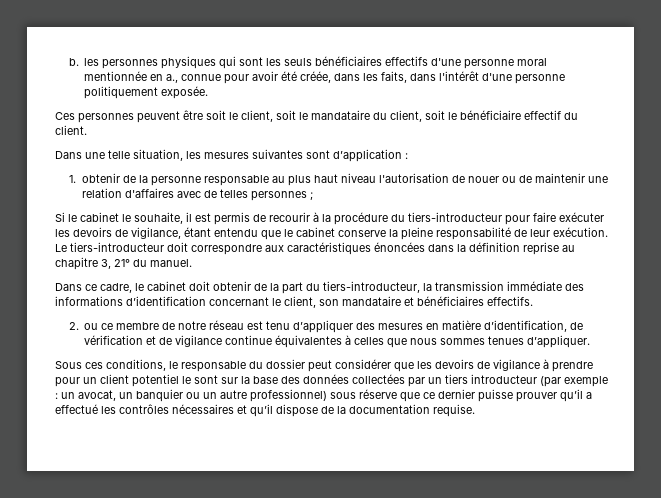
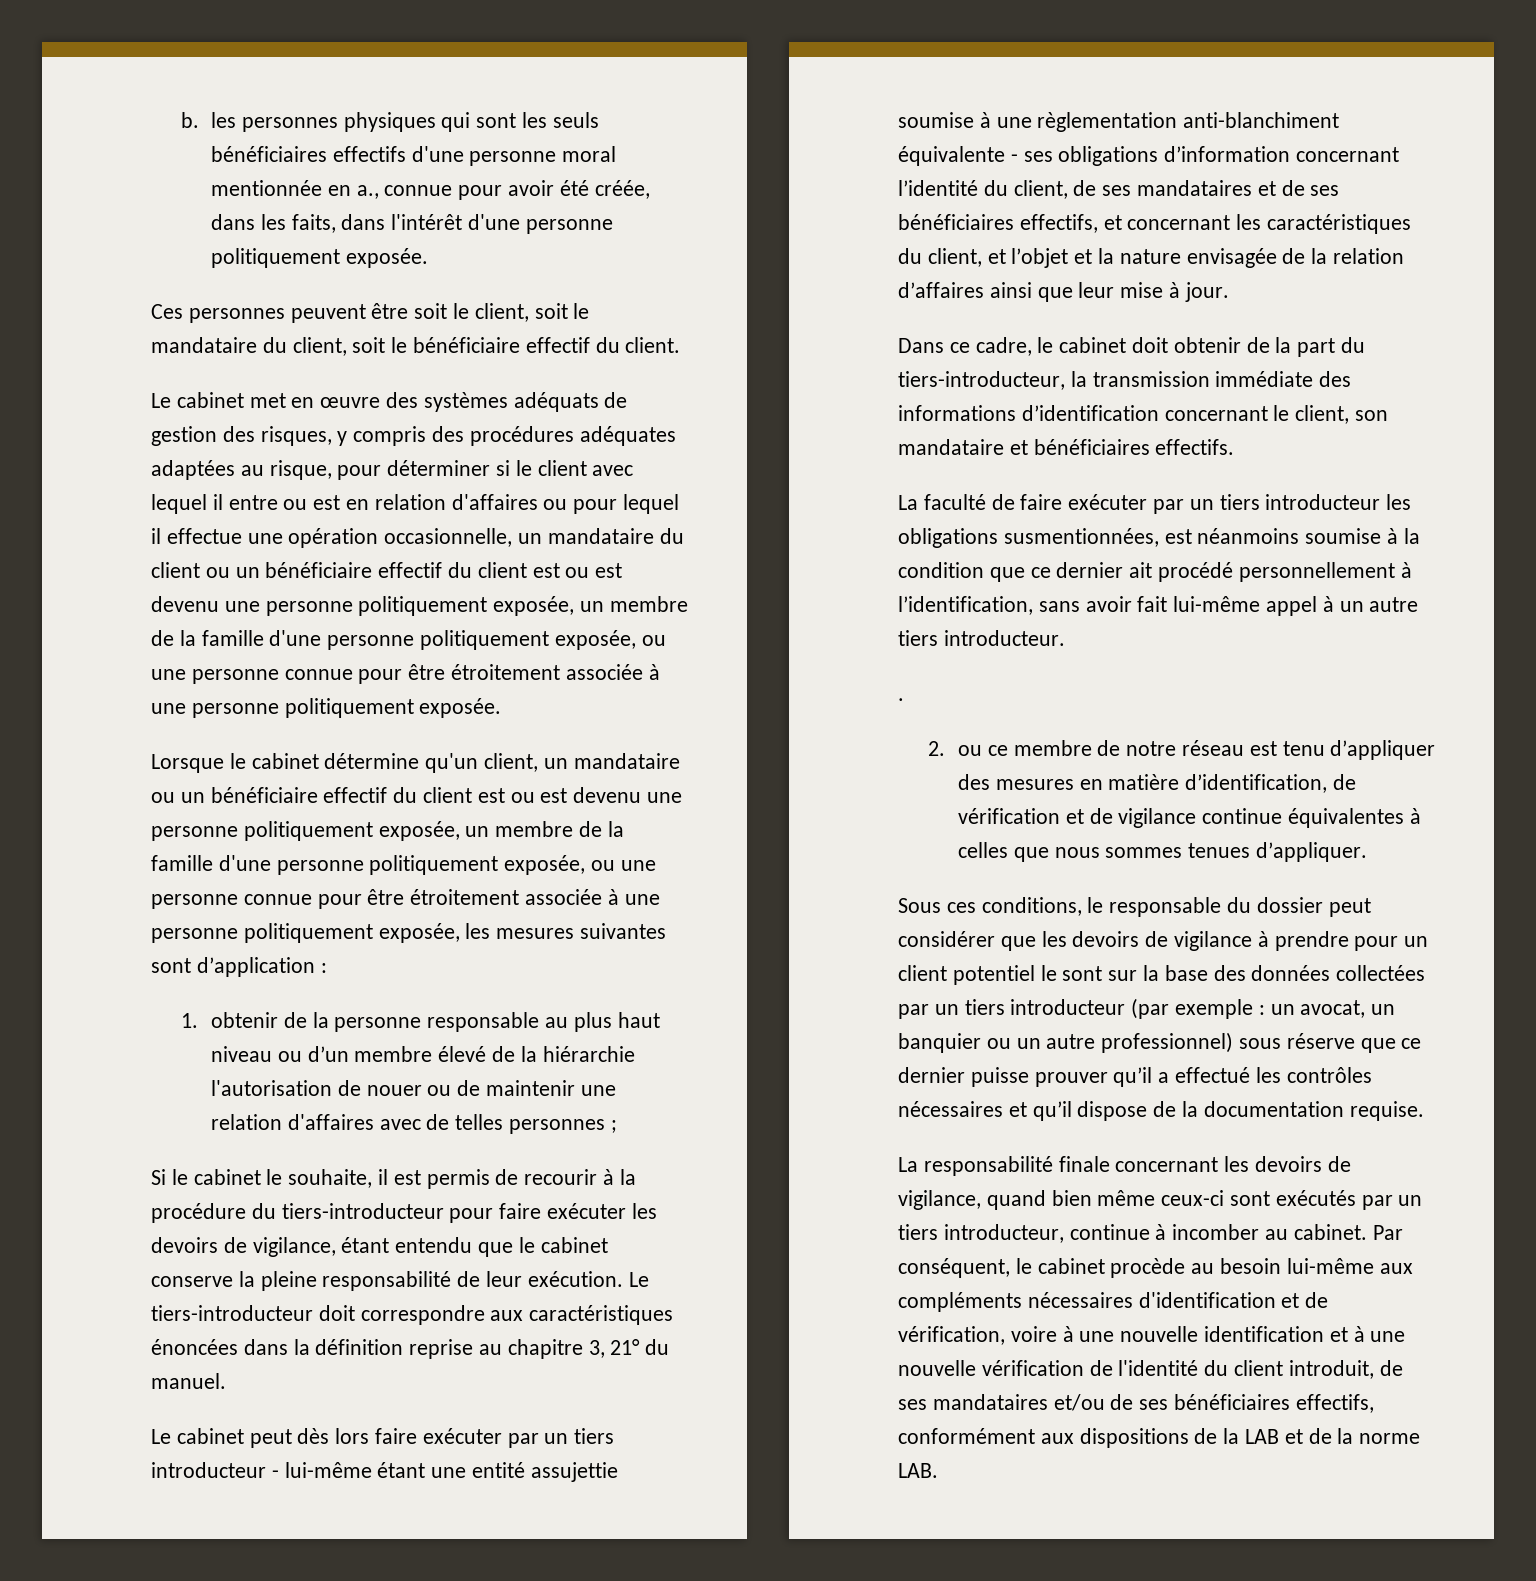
[55,149,183,161] Dans une telle situation, -> [151,392,628,412] [151,426,676,446] [151,460,634,480] [151,494,680,514] [151,528,684,548] [151,562,623,578] [151,596,688,616] [151,630,666,650] [151,664,660,684] [151,698,502,718] [151,753,680,773] [151,787,683,803] [151,821,624,841] [151,855,656,875] [151,889,660,909] [151,923,460,943] Le cabinet met en œuvre des systèmes adéquats de gestion des risques, y compris des procédures adéquates adaptées au risque, pour déterminer si le client avec lequel il entre ou est en relation d'affaires ou pour lequel il effectue une opération occasionnelle, un mandataire du client ou un bénéficiaire effectif du client est ou est devenu une personne politiquement exposée, un membre de la famille d'une personne politiquement exposée, ou une personne connue pour être étroitement associée à une personne politiquement exposée. // Lorsque le cabinet détermine qu'un client, un mandataire ou un bénéficiaire effectif du client est ou est devenu une personne politiquement exposée, un membre de la famille d'une personne politiquement exposée, ou une personne connue pour être étroitement associée à une personne politiquement exposée,
(377, 178) none -> [277,1046,635,1062] ou d’un membre élevé de la hiérarchie
(192, 263) none -> [151,1428,615,1448] [151,1462,618,1482] [898,112,1340,132] [898,146,1400,166] [898,180,1340,199] [898,214,1412,234] [898,248,1405,268] [898,282,1229,302] // Le cabinet peut dès lors faire exécuter par un tiers introducteur - lui-même étant une entité assujettie soumise à une règlementation anti-blanchiment équivalente - ses obligations d’information concernant l’identité du client, de ses mandataires et de ses bénéficiaires effectifs, et concernant les caractéristiques du client, et l’objet et la nature envisagée de la relation d’affaires ainsi que leur mise à jour.
(533, 301) none -> [898,494,1412,514] [898,528,1420,548] [898,562,1412,582] [898,596,1419,616] [898,630,1065,646] [898,698,904,701] // La faculté de faire exécuter par un tiers introducteur les obligations susmentionnées, est néanmoins soumise à la condition que ce dernier ait procédé personnellement à l’identification, sans avoir fait lui-même appel à un autre tiers introducteur. // .
(475, 410) none -> [898,1156,1351,1176] [898,1190,1423,1210] [898,1224,1403,1243] [898,1258,1413,1278] [898,1292,1329,1312] [898,1326,1406,1345] [898,1360,1403,1379] [898,1394,1374,1413] [898,1428,1421,1448] [898,1463,938,1478] // La responsabilité finale concernant les devoirs de vigilance, quand bien même ceux-ci sont exécutés par un tiers introducteur, continue à incomber au cabinet. Par conséquent, le cabinet procède au besoin lui-même aux compléments nécessaires d'identification et de vérification, voire à une nouvelle identification et à une nouvelle vérification de l'identité du client introduit, de ses mandataires et/ou de ses bénéficiaires effectifs, conformément aux dispositions de la LAB et de la norme LAB.

